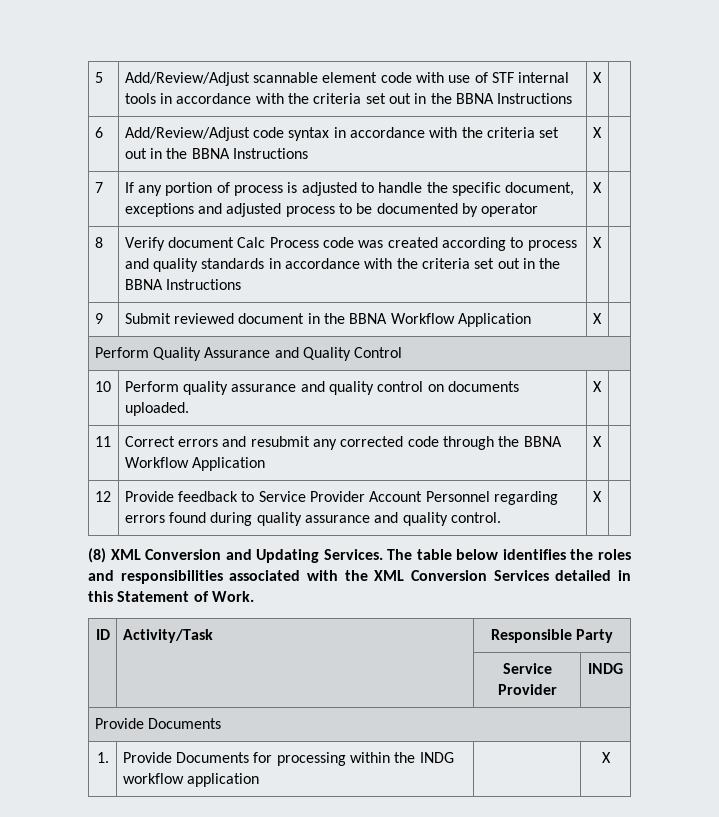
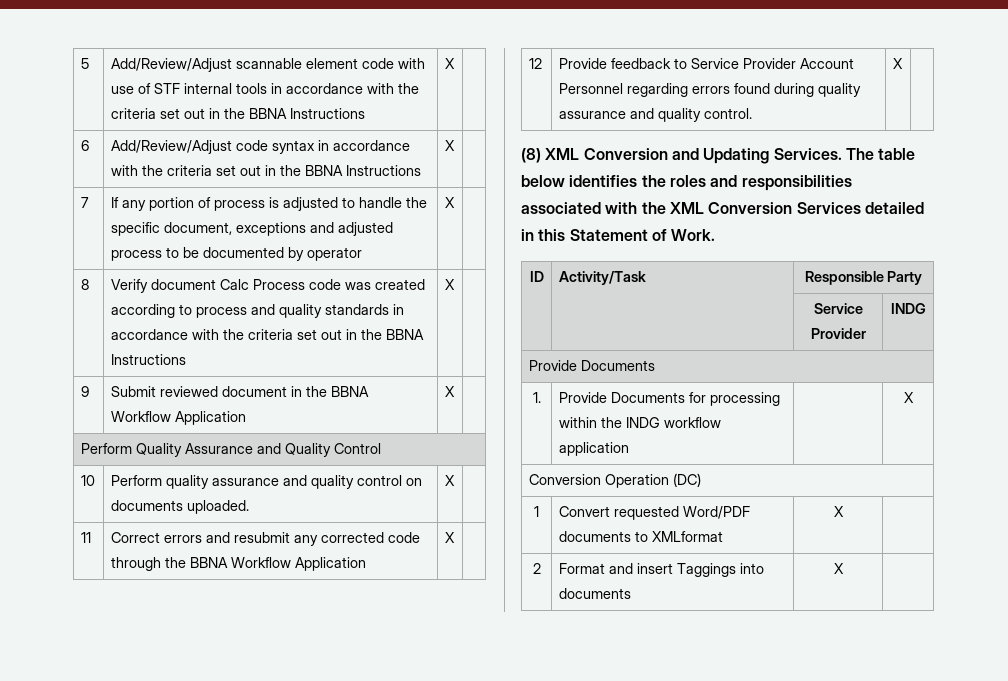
(611, 757) none -> [528,473,701,488] [534,506,539,517] [558,506,750,520] [558,531,723,542] [833,506,844,517] [532,563,541,574] [558,563,764,577] [558,588,631,599] [833,563,844,574] // Conversion Operation (DC) // 1 | Convert requested Word/PDF documents to XMLformat | X | // 2 | Format and insert Taggings into documents | X |

